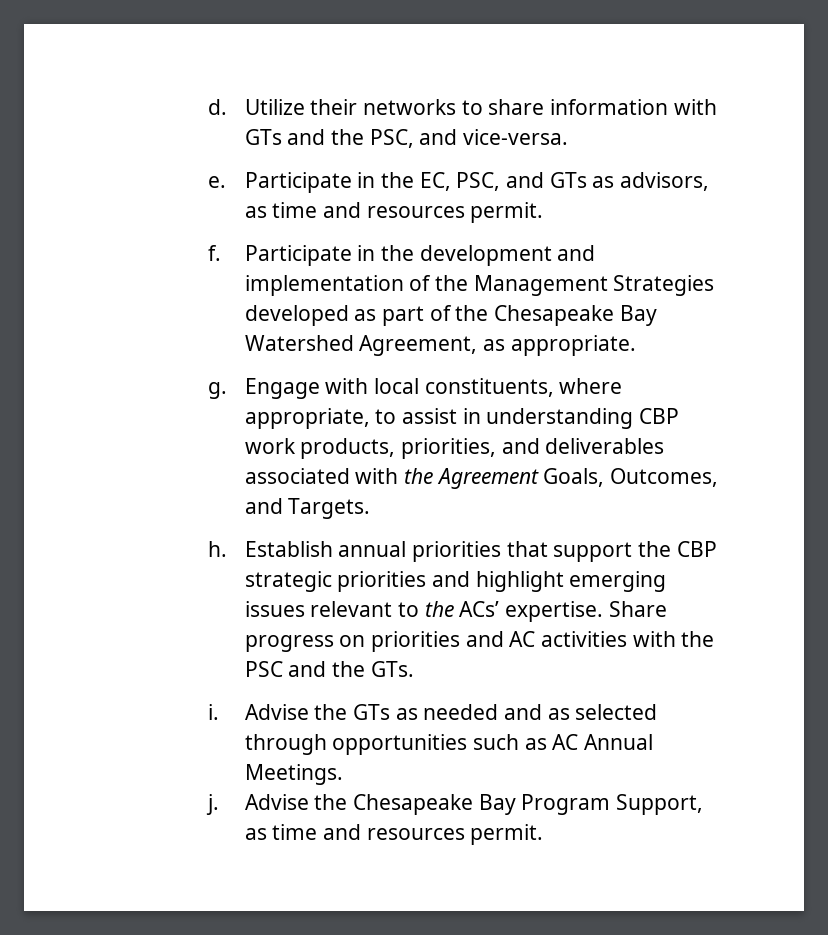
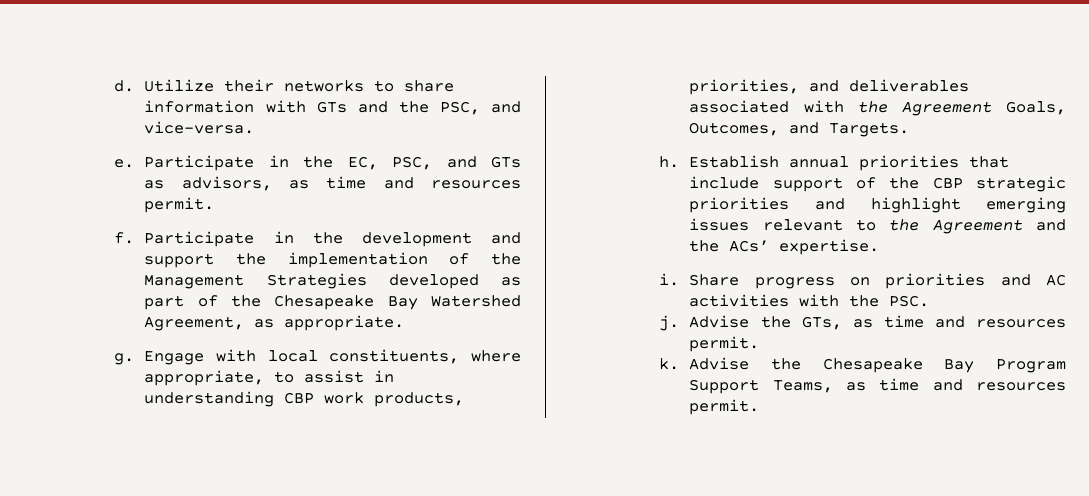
(596, 253) none -> [144,253,267,268] support the
[553,542,633,562] support -> [689,176,877,192] include support of
(454, 609) none -> [932,219,1066,234] [689,240,720,252] Agreement and the
(603, 611) none -> [659,273,680,286] // i.
[244,661,414,677] [208,704,658,720] [244,734,653,755] [244,764,343,785] [206,794,220,815] PSC and the GTs. // i. Advise the GTs as needed and as selected through opportunities such as AC Annual Meetings. // j. -> [889,295,930,307] [659,315,1066,331] [689,336,760,352] [659,358,680,370] PSC. // j. Advise the GTs, as time and resources permit. // k.
[615,794,703,815] Support, -> [689,379,833,394] Support Teams,

